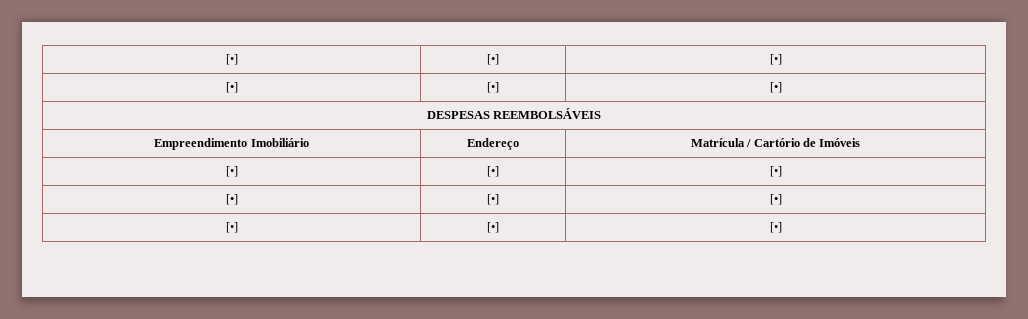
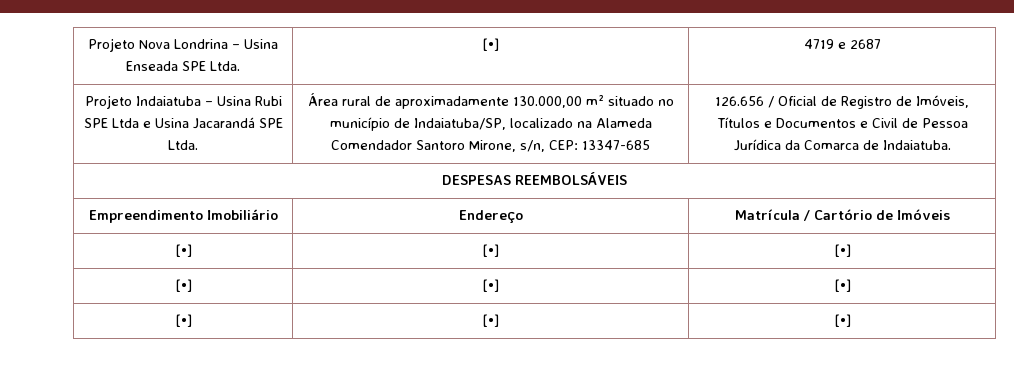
[225,54,238,65] [487,54,499,65] [769,54,782,65] [225,82,238,93] [487,82,499,93] [769,82,782,93] [•] | [•] | [•] // [•] | [•] | [•] -> [88,38,278,52] [126,61,240,71] [482,38,499,51] [803,39,881,49] [84,95,282,109] [83,117,283,129] [168,140,198,150] [307,93,674,109] [329,117,652,131] [331,140,650,152] [715,95,969,109] [716,117,968,128] [733,139,951,151] Projeto Nova Londrina – Usina Enseada SPE Ltda. | [•] | 4719 e 2687 // Projeto Indaiatuba – Usina Rubi SPE Ltda e Usina Jacarandá SPE Ltda. | Área rural de aproximadamente 130.000,00 m² situado no município de Indaiatuba/SP, localizado na Alameda Comendador Santoro Mirone, s/n, CEP: 13347-685 | 126.656 / Oficial de Registro de Imóveis, Títulos e Documentos e Civil de Pessoa Jurídica da Comarca de Indaiatuba.

